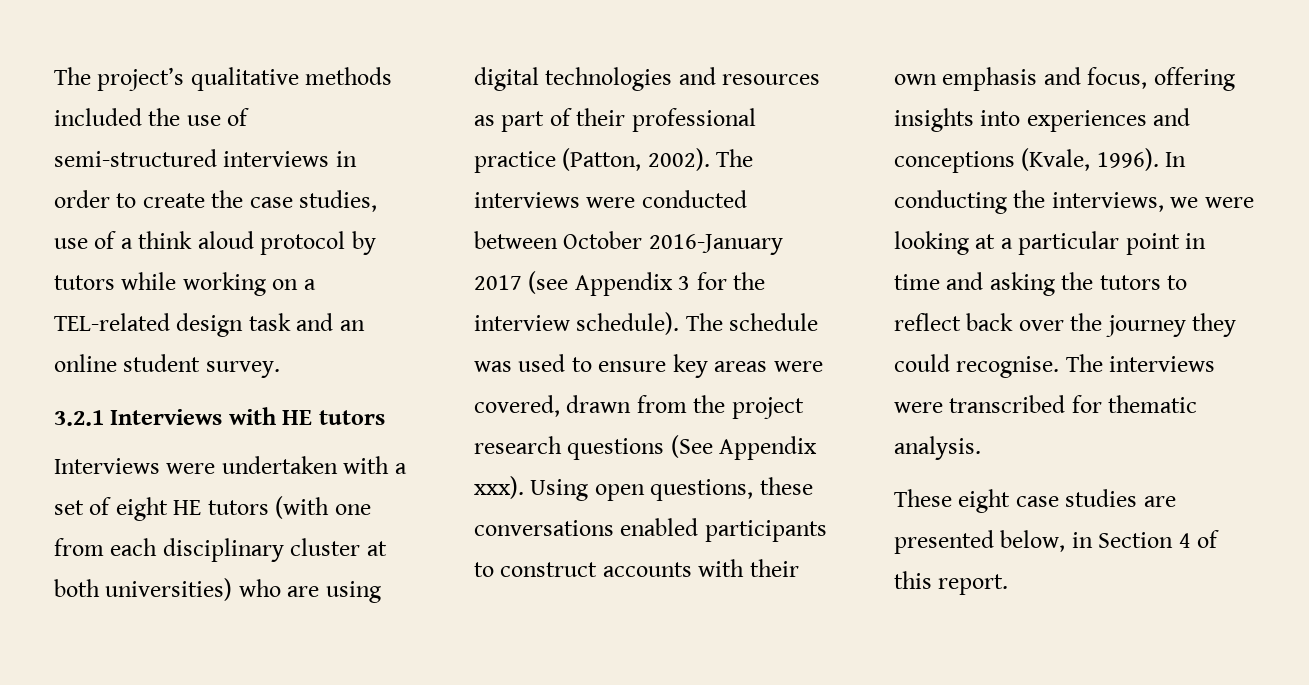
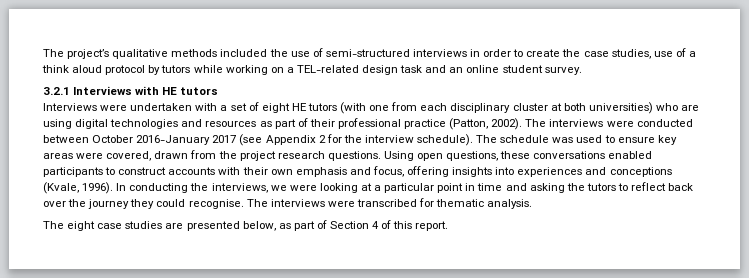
[678,276,691,290] 3 -> [318,135,326,143] 2
[567,435,818,460] [474,476,524,499] questions (See Appendix xxx). -> [327,151,381,161] questions.
[894,489,952,507] These -> [43,221,64,229] The
[1071,532,1093,548] in -> [278,220,327,231] as part of

